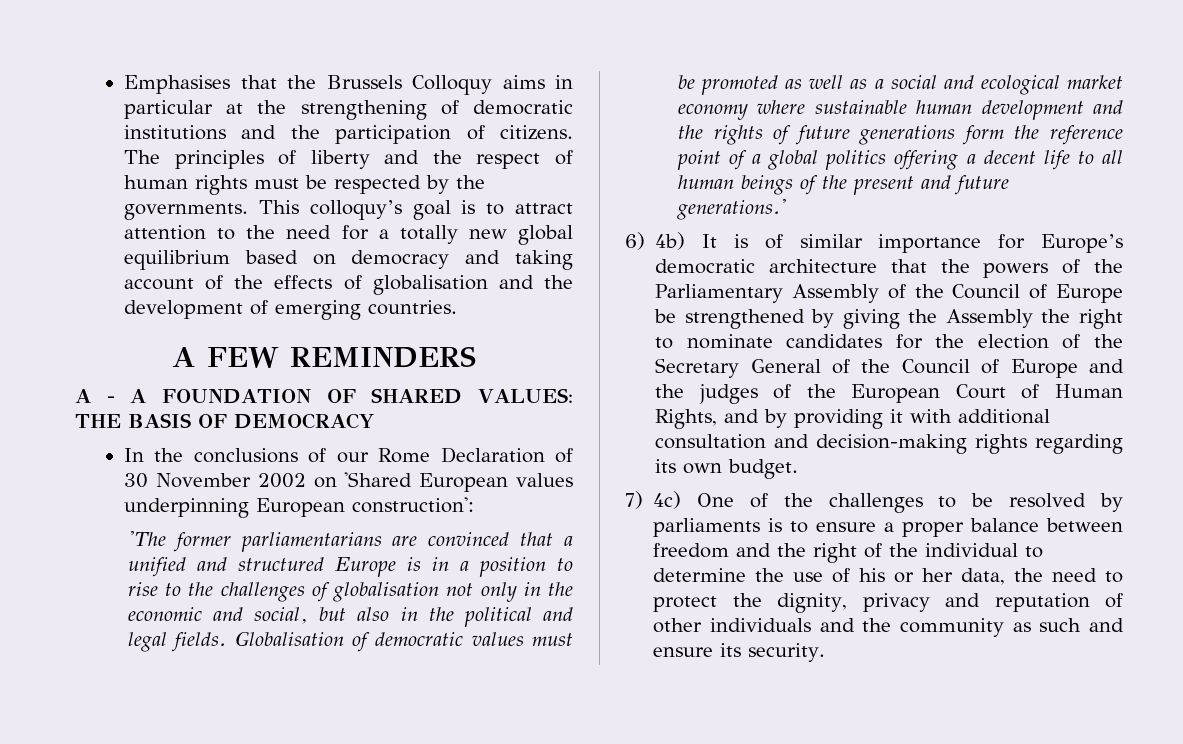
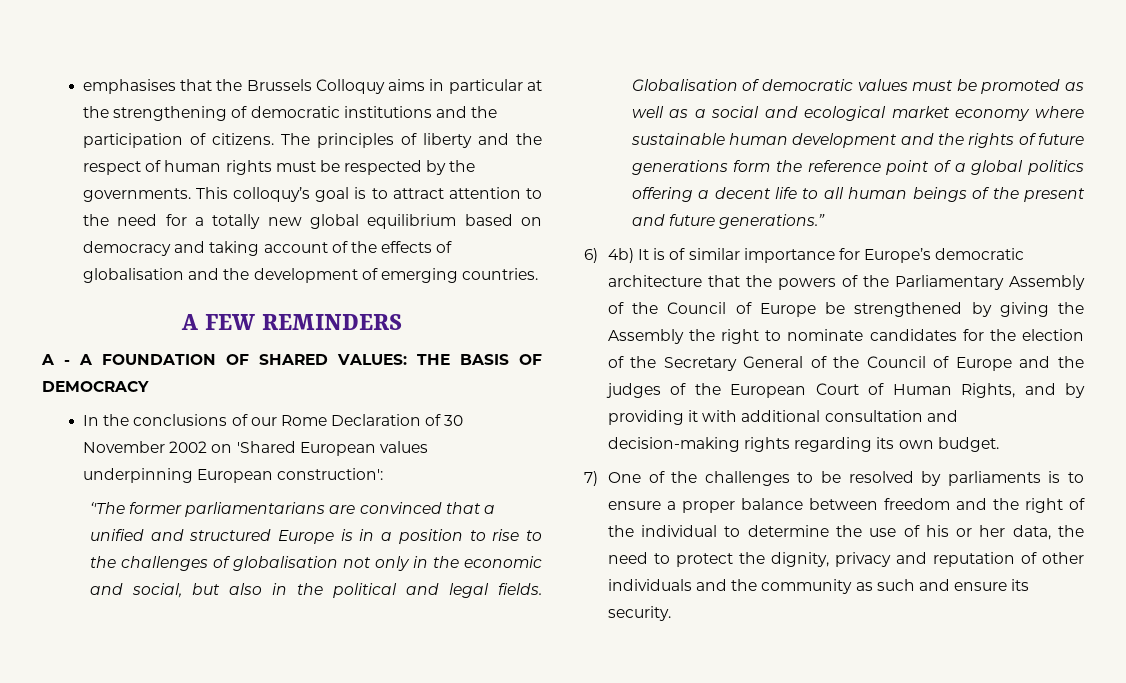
[124,75,231,94] Emphasises -> [82,79,176,94] emphasises
[127,531,166,546] 'The -> [89,502,125,514] ‘'The
[676,199,786,220] generations.' -> [719,214,826,229] generations.”
[653,491,682,509] 4c) -> (598, 478) none

